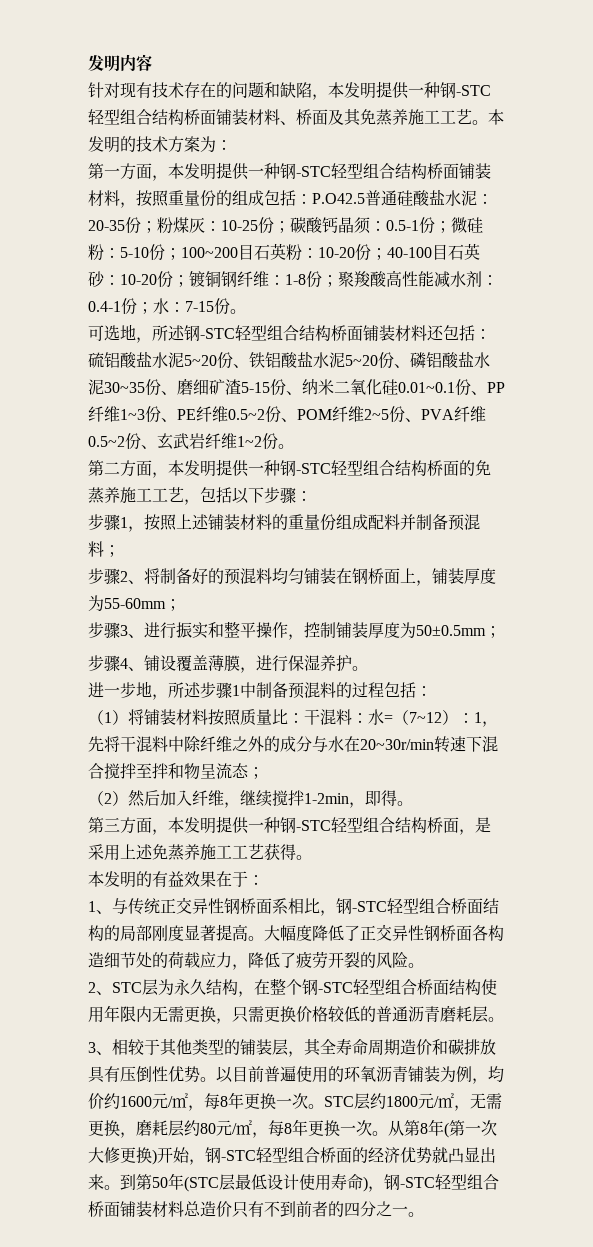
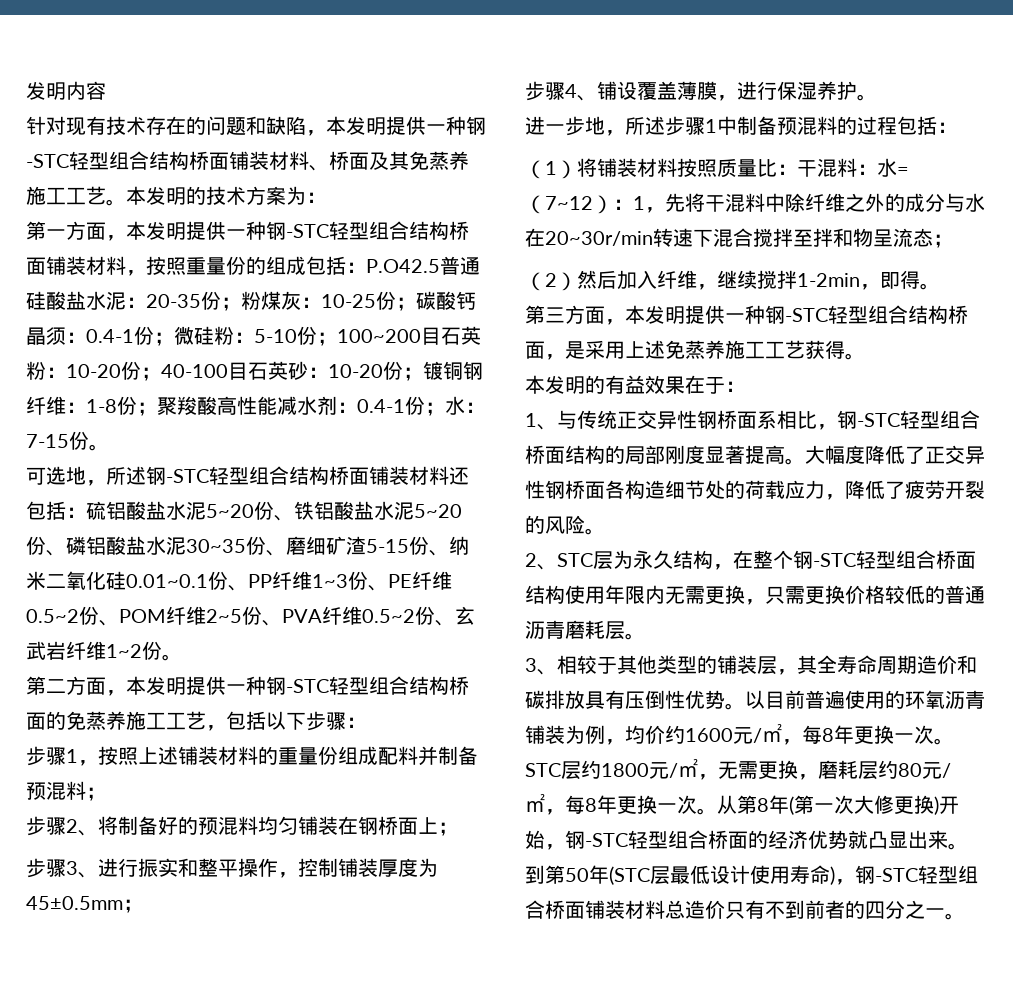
[386,220,419,231] 0.5-1 -> [86,329,134,343] 0.4-1
[416,568,496,586] [88,595,166,611] ，铺装厚度为55-60mm -> (438, 825) none
[416,625,486,636] 50±0.5mm -> [26,896,123,910] 45±0.5mm

